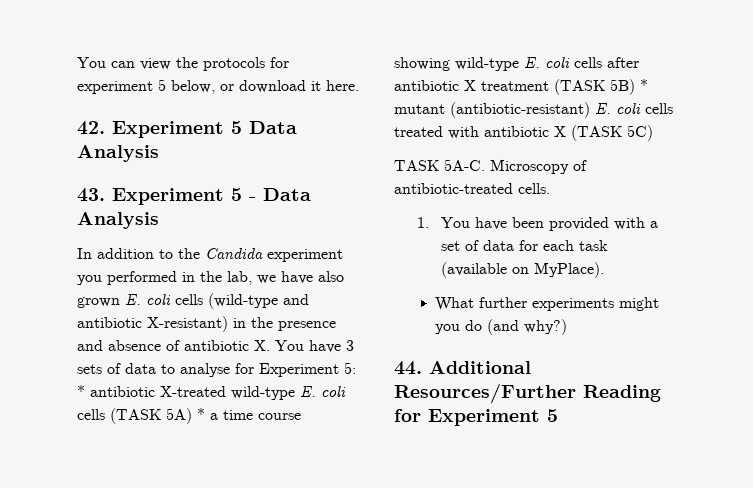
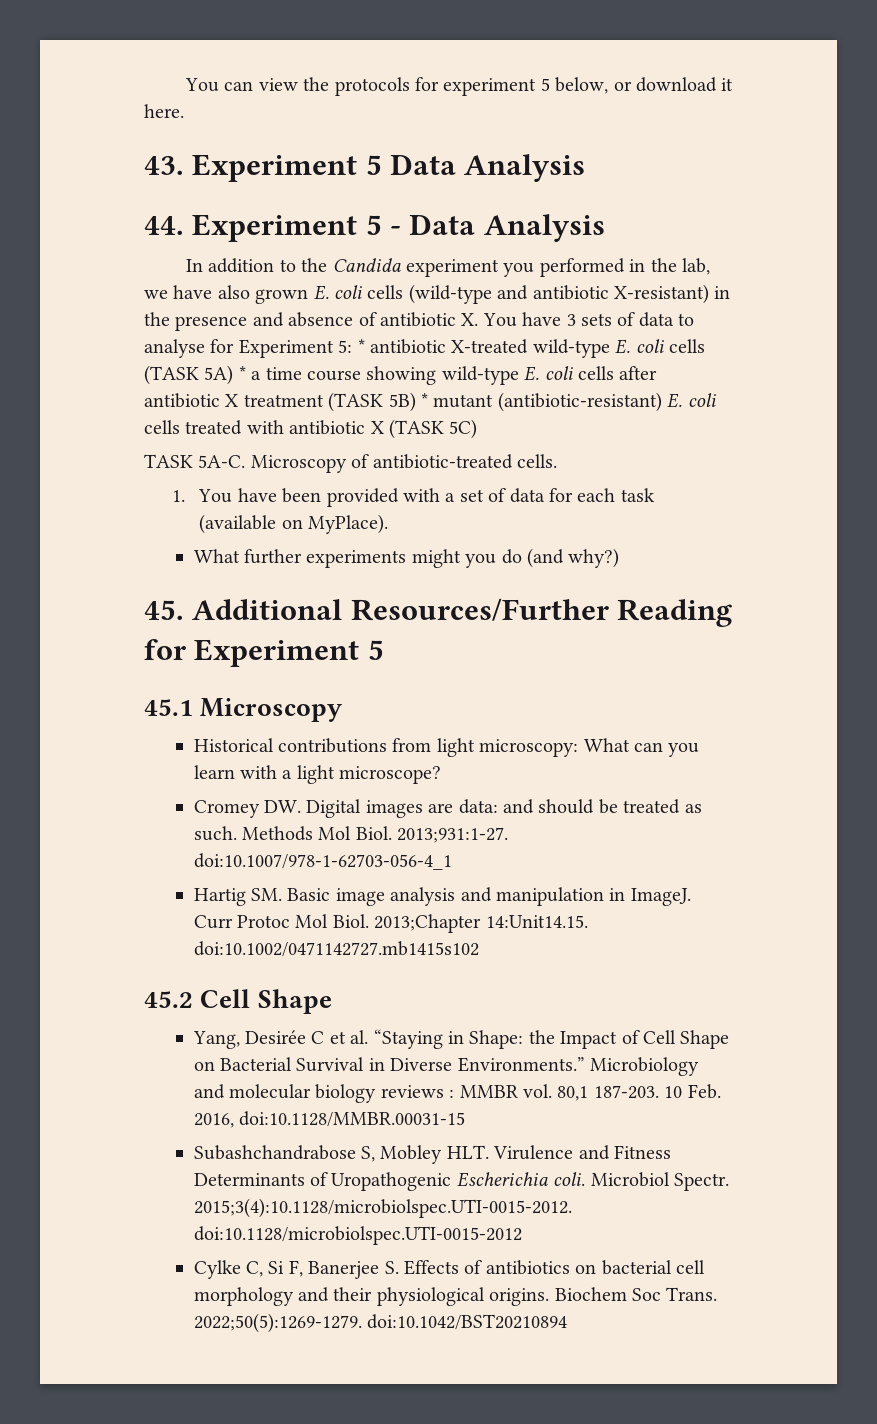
[77,121,105,135] 42. -> [144,156,184,175] 43.
[77,188,105,202] 43. -> [144,216,184,235] 44.
[394,361,422,375] 44. -> [144,600,184,620] 45.
(558, 415) none -> [144,698,343,722] [193,738,700,757] [193,765,442,784] [193,799,702,818] [193,826,509,843] [193,853,452,870] [193,887,691,906] [193,914,588,933] [193,941,479,957] [144,989,332,1014] [192,1029,730,1049] [193,1057,700,1076] [193,1084,721,1103] [193,1111,466,1128] [193,1145,672,1164] [193,1172,730,1191] [193,1198,572,1218] [193,1226,522,1245] [193,1260,706,1279] [193,1287,718,1306] [193,1313,568,1333] // 45.1 Microscopy // Historical contributions from light microscopy: What can you learn with a light microscope? // Cromey DW. Digital images are data: and should be treated as such. Methods Mol Biol. 2013;931:1-27. doi:10.1007/978-1-62703-056-4_1 // Hartig SM. Basic image analysis and manipulation in ImageJ. Curr Protoc Mol Biol. 2013;Chapter 14:Unit14.15. doi:10.1002/0471142727.mb1415s102 // 45.2 Cell Shape // Yang, Desirée C et al. “Staying in Shape: the Impact of Cell Shape on Bacterial Survival in Diverse Environments.” Microbiology and molecular biology reviews : MMBR vol. 80,1 187-203. 10 Feb. 2016, doi:10.1128/MMBR.00031-15 // Subashchandrabose S, Mobley HLT. Virulence and Fitness Determinants of Uropathogenic Escherichia coli. Microbiol Spectr. 2015;3(4):10.1128/microbiolspec.UTI-0015-2012. doi:10.1128/microbiolspec.UTI-0015-2012 // Cylke C, Si F, Banerjee S. Effects of antibiotics on bacterial cell morphology and their physiological origins. Biochem Soc Trans. 2022;50(5):1269-1279. doi:10.1042/BST20210894

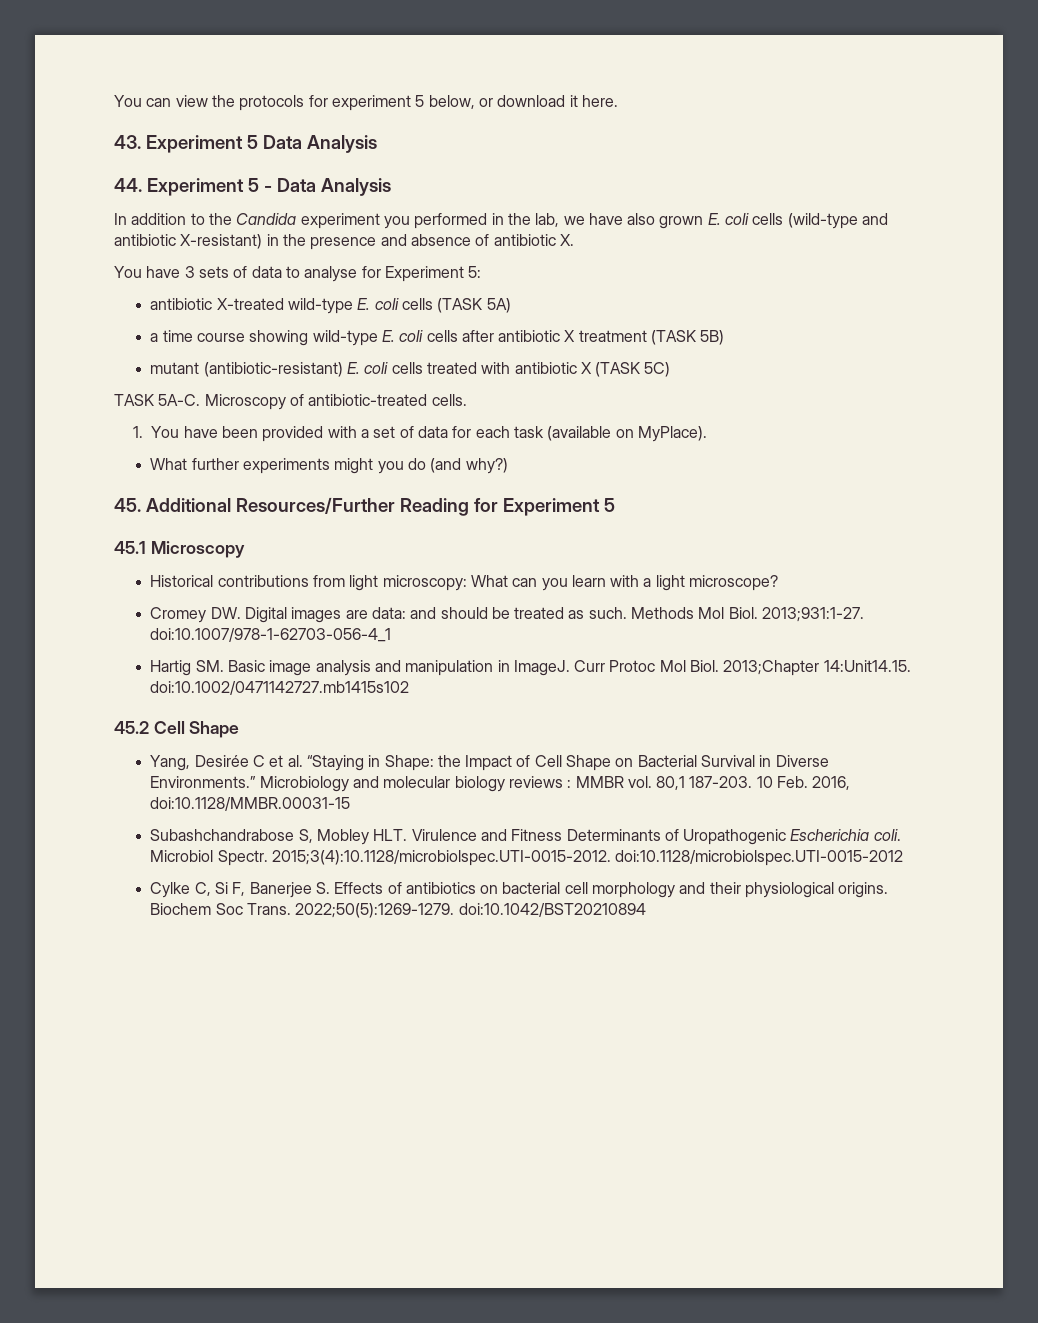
(479, 319) none -> (574, 240) //
[357,339,365,353] * -> (482, 272) //
[238,366,246,380] * -> (511, 305) //
[421,393,428,407] * -> (725, 337) //

